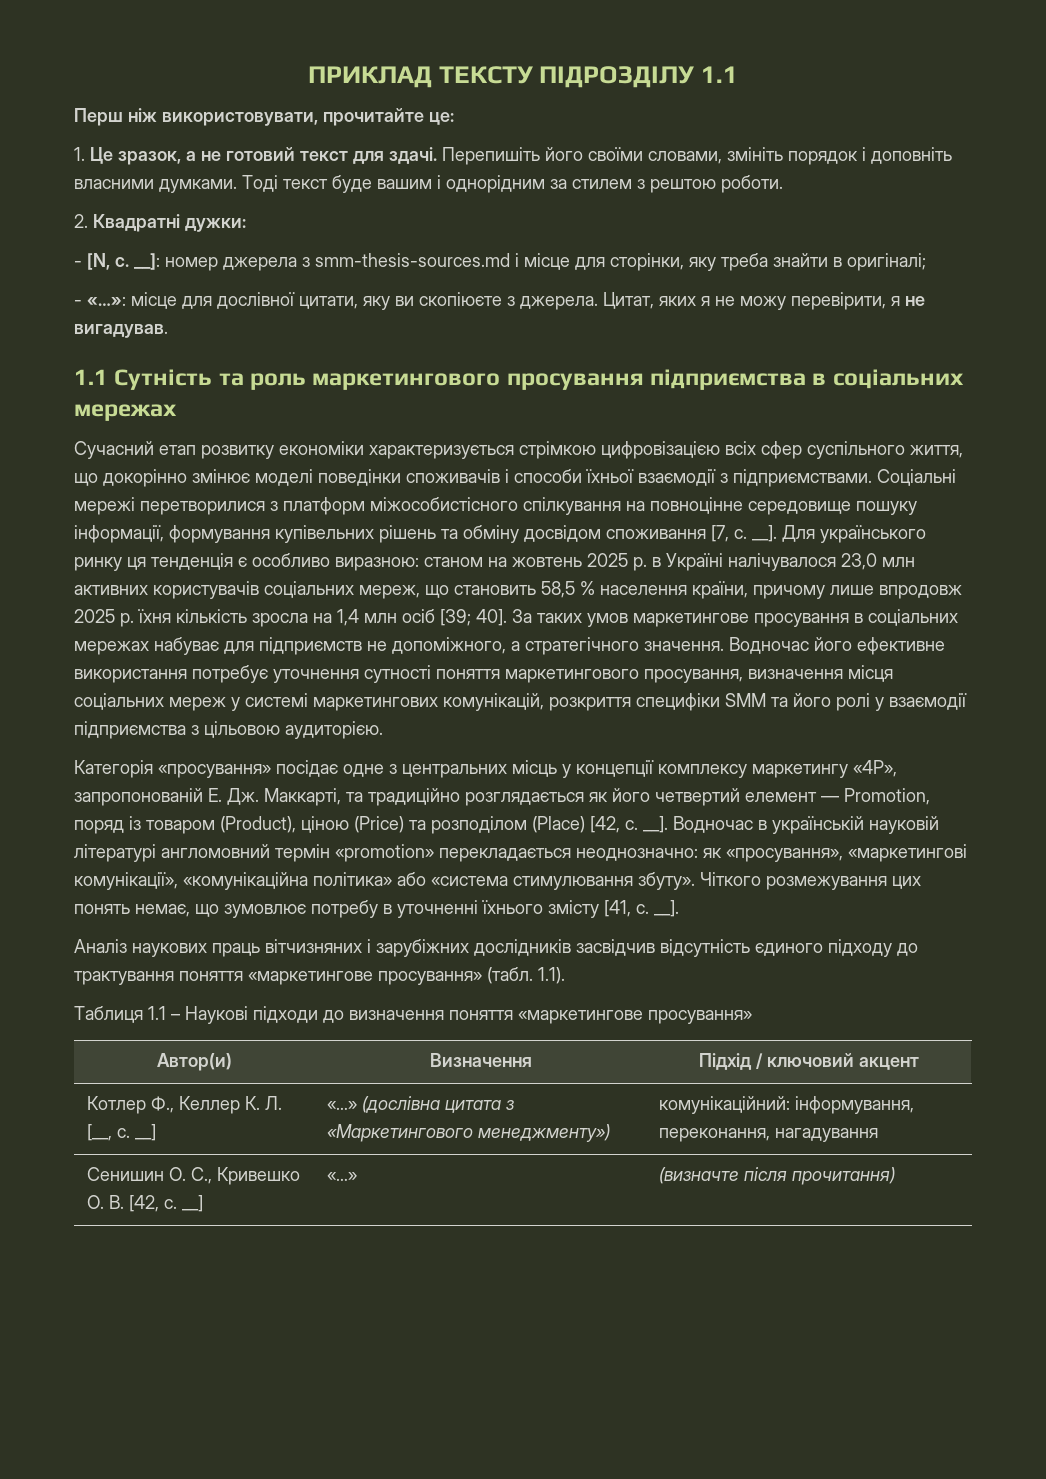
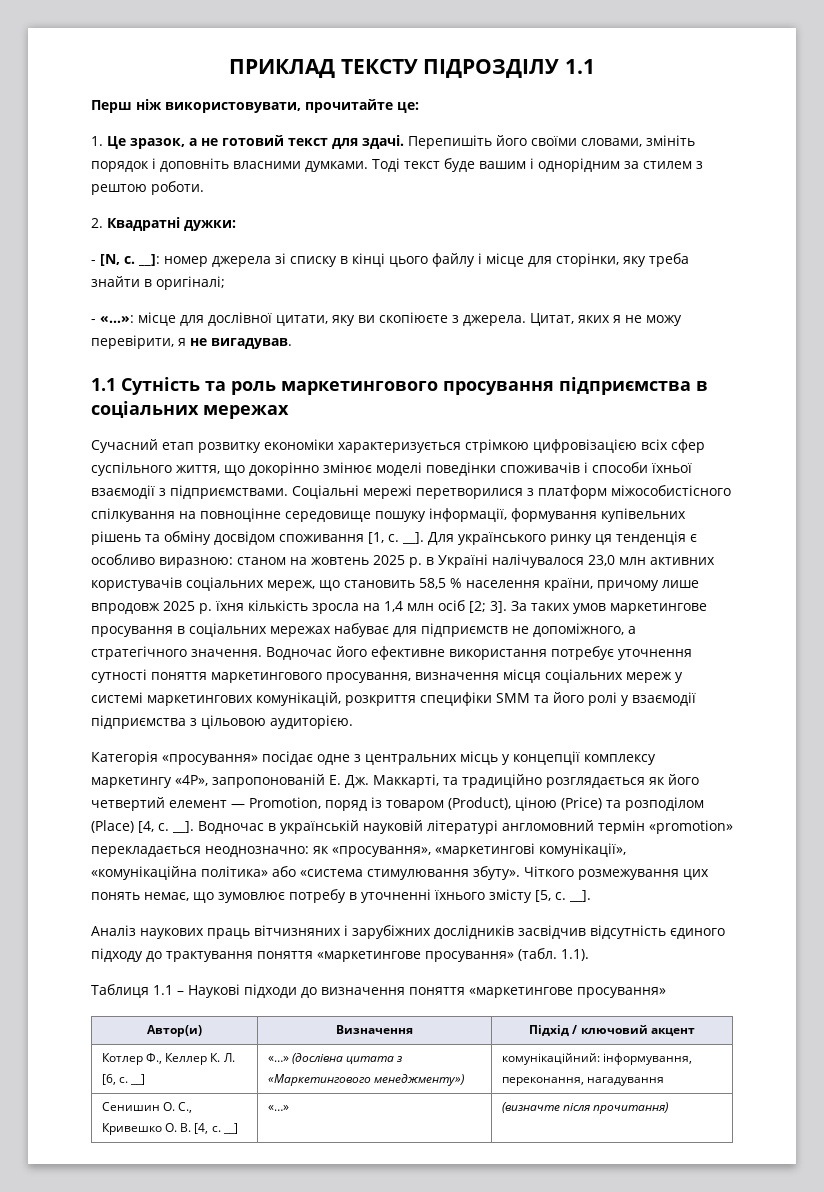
[302,253,510,267] з smm-thesis-sources.md -> [275,253,475,267] зі списку в кінці цього файлу
[711,525,729,542] [7, -> [368,532,384,544] [1,
[440,609,507,626] [39; 40]. -> [469,601,507,613] [2; 3].
[590,816,620,833] [42, -> [138,821,154,833] [4,
[604,900,631,917] [41, -> [535,890,551,902] [5,
[86,1124,112,1141] [__, -> [101,1074,116,1085] [6,
[128,1195,159,1212] [42, -> [194,1123,209,1134] [4,

